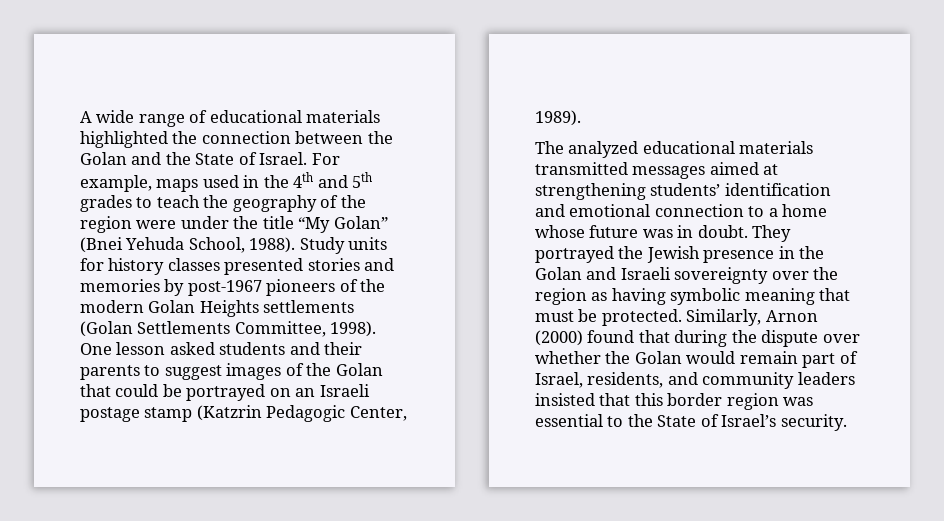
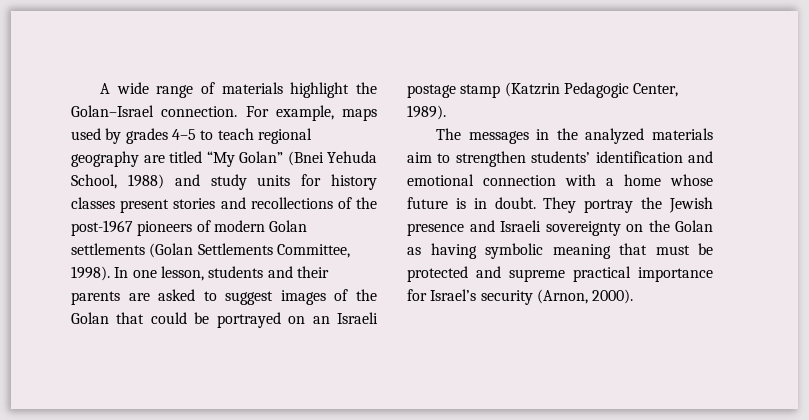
[209,110,381,123] [80,131,393,148] [80,152,340,165] [80,172,373,192] [80,195,366,212] [80,216,294,233] educational materials highlighted the connection between the Golan and the State of Israel. For example, maps used in the 4th and 5th grades to teach the geography of the region were under the title -> [221,82,377,98] [71,105,377,121] [71,128,312,144] [71,151,202,167] materials highlight the Golan–Israel connection. For example, maps used by grades 4–5 to teach regional geography are titled
[249,237,345,254] 1988). Study -> [127,174,247,190] 1988) and study
[224,258,304,275] presented -> [120,199,170,213] present
[80,279,185,296] memories by -> [250,197,377,209] recollections of the
[360,279,386,292] the -> (211, 226) none
[199,300,259,317] Heights -> (308, 226) none
[80,342,215,355] One lesson asked -> [114,266,204,281] In one lesson,
(140, 372) none -> [128,289,196,301] are asked
[568,141,814,158] [535,162,779,179] [535,183,646,200] analyzed educational materials transmitted messages aimed at strengthening -> [468,128,714,144] [407,151,526,167] messages in the analyzed materials aim to strengthen
[748,206,765,217] to -> [565,174,596,186] with
[642,229,673,238] was -> [455,198,466,209] is
[535,246,614,263] portrayed -> [584,199,634,213] portray
[778,246,825,259] [535,267,839,284] [535,288,587,305] in the Golan and Israeli sovereignty over the region -> [469,220,713,236] and Israeli sovereignty on the Golan
[601,309,818,326] [535,330,860,347] [535,351,858,368] [535,372,855,389] [535,393,814,410] [535,414,847,431] protected. Similarly, Arnon (2000) found that during the dispute over whether the Golan would remain part of Israel, residents, and community leaders insisted that this border region was essential to the State of Israel’s security. -> [407,266,713,282] [407,289,634,305] protected and supreme practical importance for Israel’s security (Arnon, 2000).

